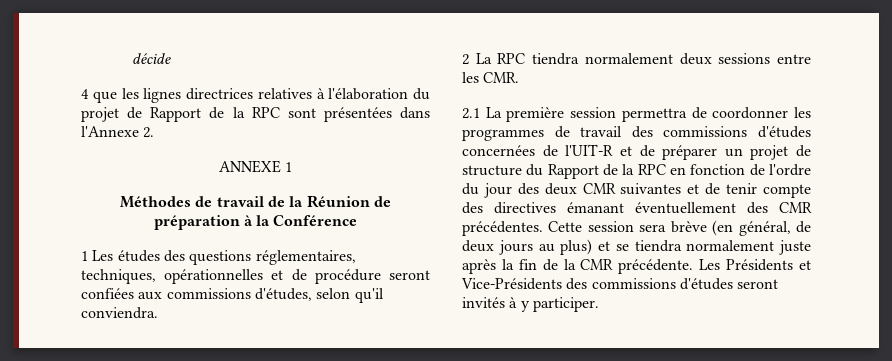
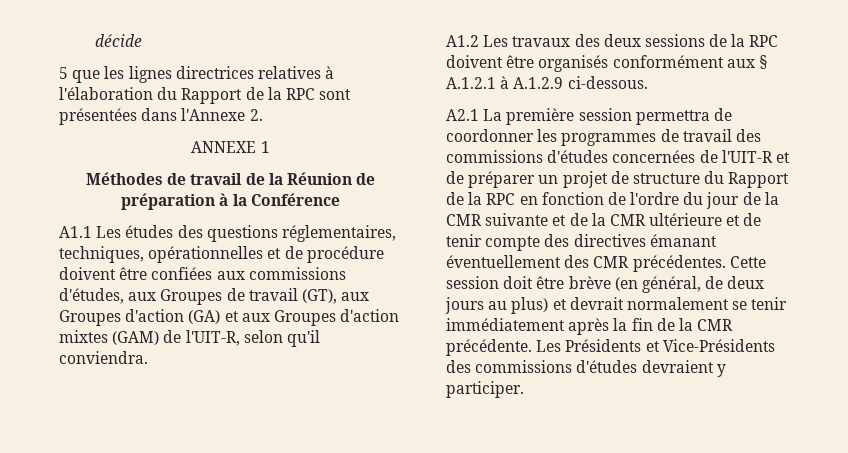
[81,89,89,99] 4 -> [59,67,68,79] 5
[81,107,143,122] projet de -> (178, 93) none
[81,251,88,261] 1 -> [59,226,92,238] A1.1
[389,270,431,280] seront -> [59,267,148,280] doivent être
[316,288,384,303] [81,307,158,319] [462,53,811,65] [462,72,520,83] [462,108,480,119] selon qu'il conviendra. // 2 La RPC tiendra normalement deux sessions entre les CMR. // 2.1 -> [128,288,370,305] [59,309,400,326] [59,330,320,347] [59,351,148,364] [446,34,779,47] [446,55,767,72] [446,76,648,89] [446,109,479,121] aux Groupes de travail (GT), aux Groupes d'action (GA) et aux Groupes d'action mixtes (GAM) de l'UIT-R, selon qu'il conviendra. // A1.2 Les travaux des deux sessions de la RPC doivent être organisés conformément aux § A.1.2.1 à A.1.2.9 ci-dessous. // A2.1
[517,183,682,195] des deux CMR suivantes -> [742,192,779,205] [446,213,723,226] de la CMR suivante et de la CMR ultérieure
[639,224,667,232] sera -> [503,276,565,289] doit être
[615,240,811,255] se tiendra normalement juste -> [569,297,788,310] [446,318,565,331] devrait normalement se tenir immédiatement
[737,279,779,289] [462,297,518,308] seront invités à -> [641,360,714,373] devraient

